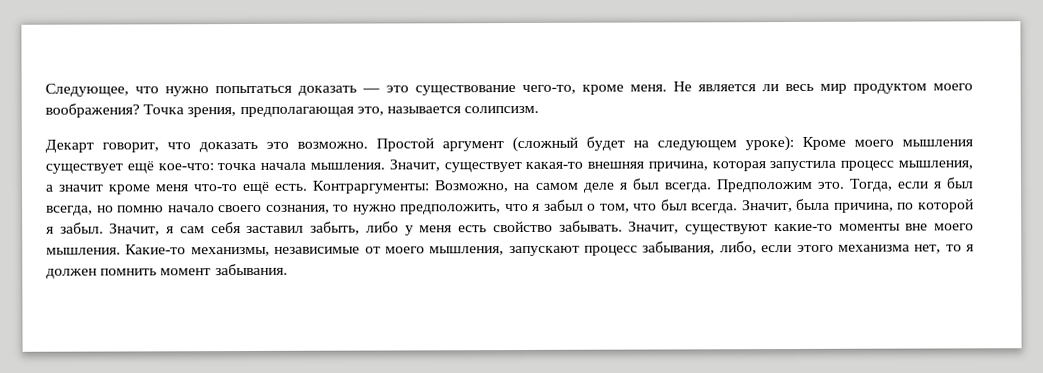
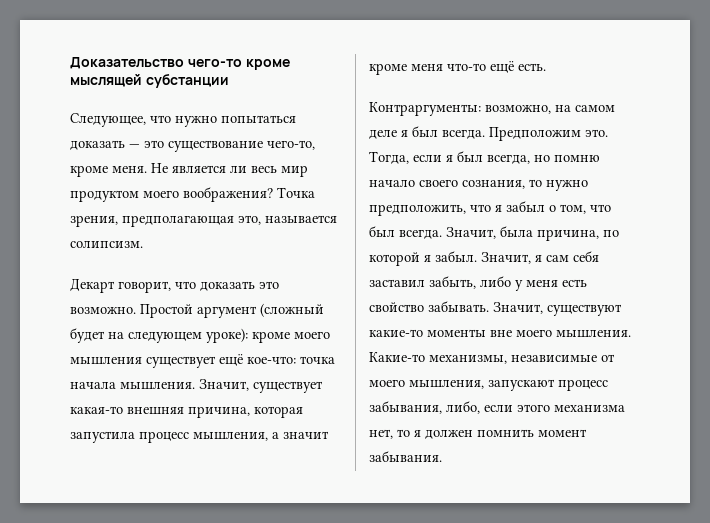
(45, 90) none -> [70,57,290,70] [70,74,229,88] Доказательство чего-то кроме мыслящей субстанции //
[802,136,846,150] Кроме -> [252,331,290,343] кроме
[312,180,510,194] Контраргументы: Возможно, -> [369,102,551,116] // Контраргументы: возможно,

